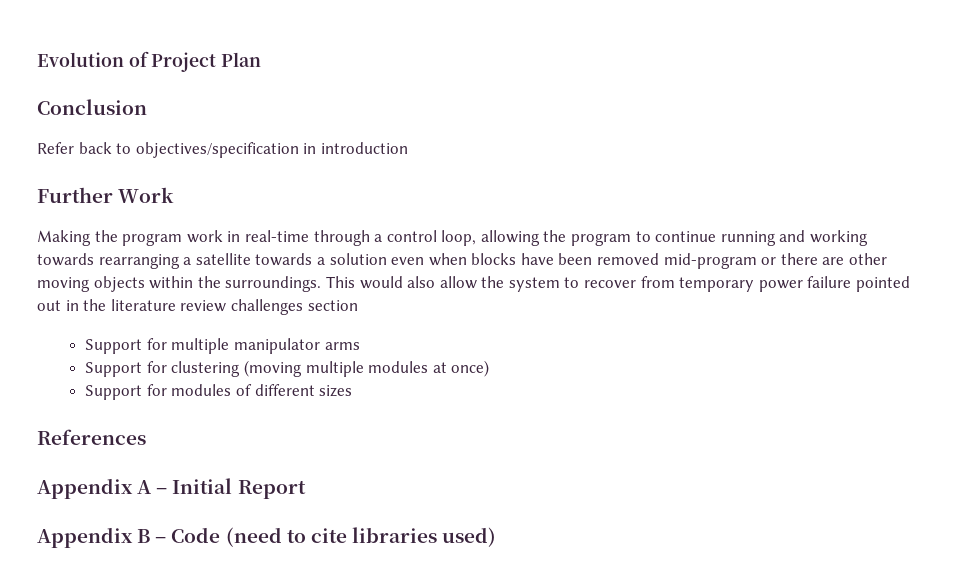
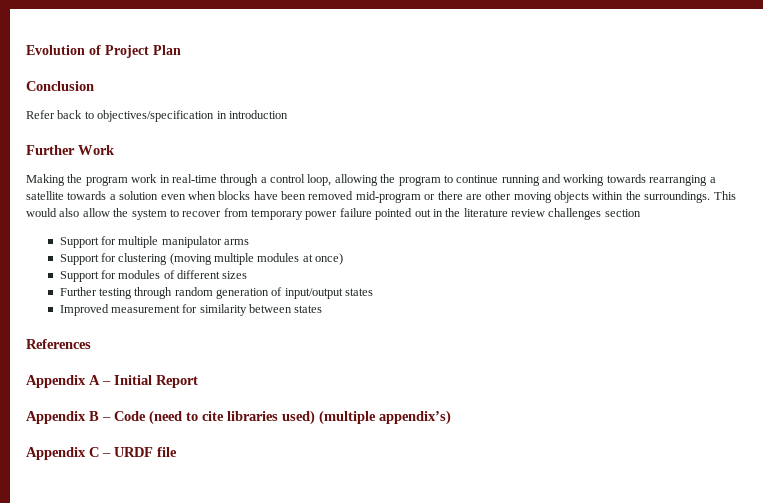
(353, 391) none -> [59,287,374,299] [59,304,323,316] // Further testing through random generation of input/output states // Improved measurement for similarity between states
(497, 537) none -> [319,410,451,425] [26,447,177,460] (multiple appendix’s) // Appendix C – URDF file

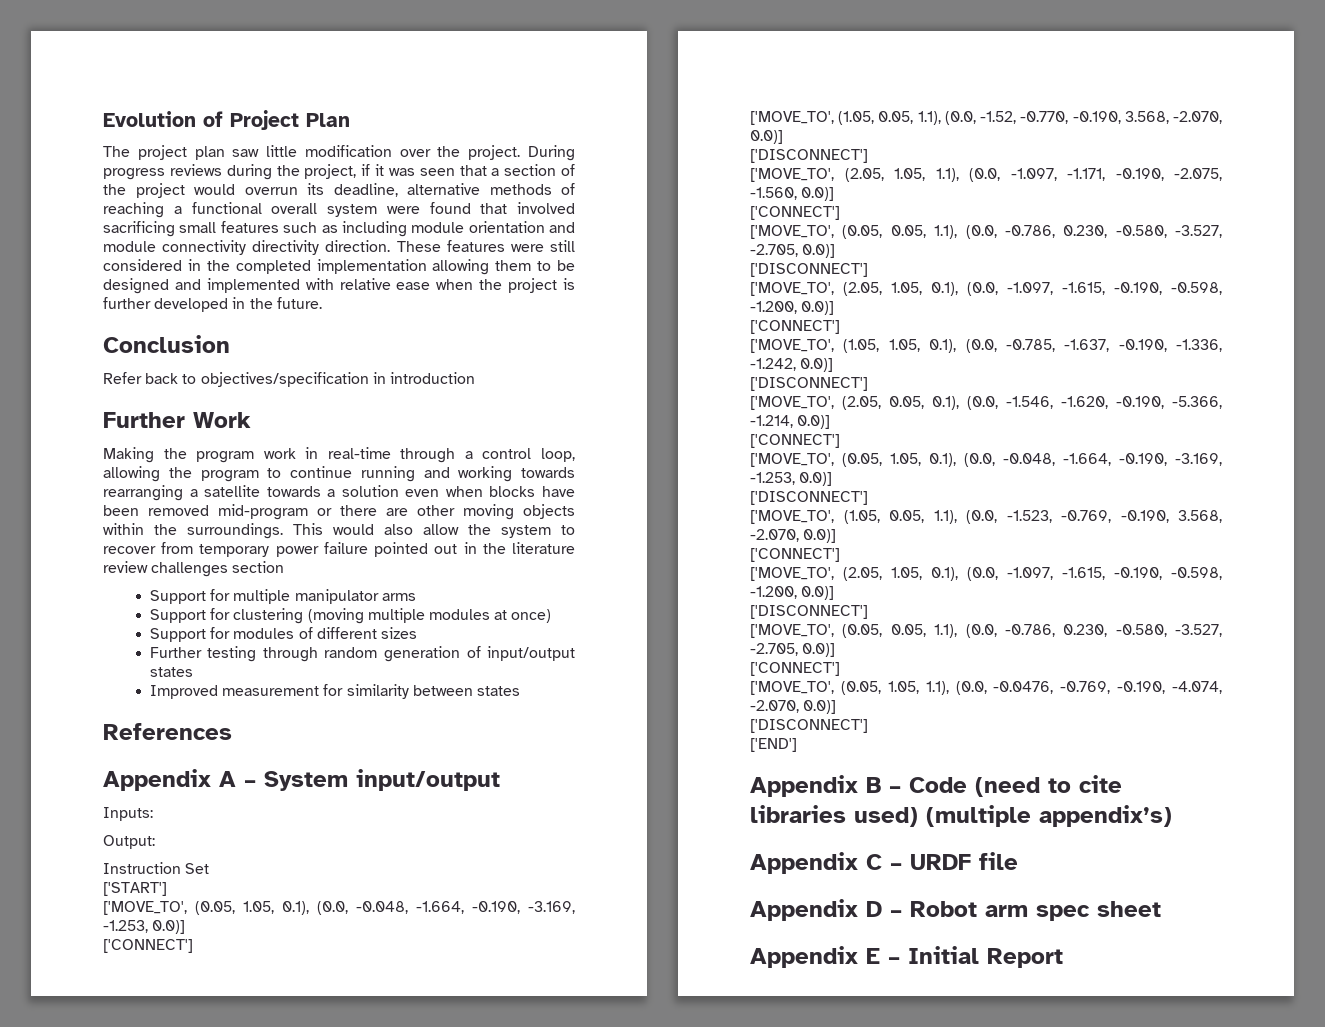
(181, 50) none -> [103,145,575,161] [103,164,575,180] [103,183,575,198] [103,202,575,218] [103,221,575,237] [103,240,576,255] [103,259,575,275] [103,278,576,294] [103,297,322,312] // The project plan saw little modification over the project. During progress reviews during the project, if it was seen that a section of the project would overrun its deadline, alternative methods of reaching a functional overall system were found that involved sacrificing small features such as including module orientation and module connectivity directivity direction. These features were still considered in the completed implementation allowing them to be designed and implemented with relative ease when the project is further developed in the future.
[114,375,198,388] Initial Report -> [264,769,500,791] [103,807,153,821] [103,835,155,849] [103,862,210,874] [103,882,167,896] [103,901,575,915] [103,920,186,934] [103,939,193,953] [750,111,1222,125] [750,130,783,144] [750,149,868,163] [750,168,1222,182] [750,187,835,201] [750,206,840,220] [750,225,1222,239] [750,244,836,258] [750,263,868,277] [750,282,1222,296] [750,301,835,315] [750,320,840,334] [750,339,1222,353] [750,358,834,372] [750,377,868,391] [750,396,1222,410] [750,415,831,429] [750,434,840,448] [750,453,1222,467] [750,472,833,486] [750,491,868,505] [750,510,1222,524] [750,529,837,543] [750,548,840,562] [750,567,1222,581] [750,586,835,600] [750,605,868,619] [750,624,1222,638] [750,643,836,657] [750,662,840,676] [750,681,1222,695] [750,700,837,714] [750,719,868,733] [750,738,797,752] System input/output // Inputs: // Output: // Instruction Set // ['START'] // ['MOVE_TO', (0.05, 1.05, 0.1), (0.0, -0.048, -1.664, -0.190, -3.169, -1.253, 0.0)] // ['CONNECT'] // ['MOVE_TO', (1.05, 0.05, 1.1), (0.0, -1.52, -0.770, -0.190, 3.568, -2.070, 0.0)] // ['DISCONNECT'] // ['MOVE_TO', (2.05, 1.05, 1.1), (0.0, -1.097, -1.171, -0.190, -2.075, -1.560, 0.0)] // ['CONNECT'] // ['MOVE_TO', (0.05, 0.05, 1.1), (0.0, -0.786, 0.230, -0.580, -3.527, -2.705, 0.0)] // ['DISCONNECT'] // ['MOVE_TO', (2.05, 1.05, 0.1), (0.0, -1.097, -1.615, -0.190, -0.598, -1.200, 0.0)] // ['CONNECT'] // ['MOVE_TO', (1.05, 1.05, 0.1), (0.0, -0.785, -1.637, -0.190, -1.336, -1.242, 0.0)] // ['DISCONNECT'] // ['MOVE_TO', (2.05, 0.05, 0.1), (0.0, -1.546, -1.620, -0.190, -5.366, -1.214, 0.0)] // ['CONNECT'] // ['MOVE_TO', (0.05, 1.05, 0.1), (0.0, -0.048, -1.664, -0.190, -3.169, -1.253, 0.0)] // ['DISCONNECT'] // ['MOVE_TO', (1.05, 0.05, 1.1), (0.0, -1.523, -0.769, -0.190, 3.568, -2.070, 0.0)] // ['CONNECT'] // ['MOVE_TO', (2.05, 1.05, 0.1), (0.0, -1.097, -1.615, -0.190, -0.598, -1.200, 0.0)] // ['DISCONNECT'] // ['MOVE_TO', (0.05, 0.05, 1.1), (0.0, -0.786, 0.230, -0.580, -3.527, -2.705, 0.0)] // ['CONNECT'] // ['MOVE_TO', (0.05, 1.05, 1.1), (0.0, -0.0476, -0.769, -0.190, -4.074, -2.070, 0.0)] // ['DISCONNECT'] // ['END']
(177, 452) none -> [750,899,1161,921] [750,946,1063,968] // Appendix D – Robot arm spec sheet // Appendix E – Initial Report

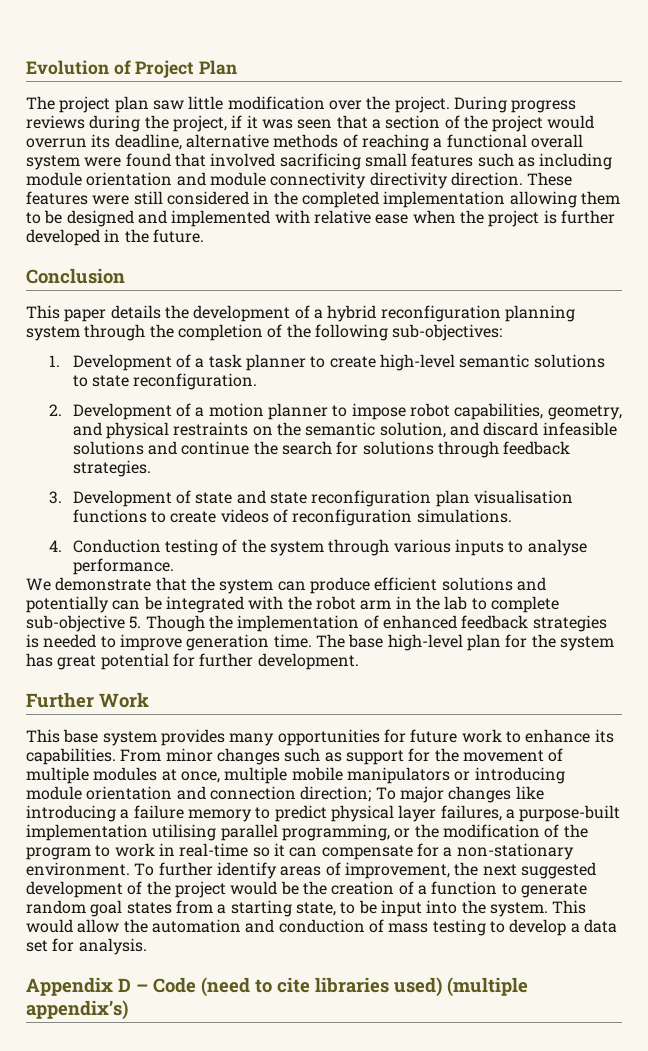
[103,372,475,387] [103,412,251,428] [103,447,255,463] Refer back to objectives/specification in introduction // Further Work // Making the program -> [26,305,575,322] [26,324,503,341] [49,354,605,371] [72,373,258,390] [49,403,622,420] [72,422,617,439] [72,441,571,458] [72,460,151,477] [49,490,573,507] [72,509,512,526] [49,539,587,556] [72,558,174,575] [26,577,546,594] [26,596,559,613] [26,615,607,632] [26,634,614,651] [26,653,359,670] [26,692,149,708] [26,729,614,746] [26,748,564,765] [26,767,565,784] [26,786,544,803] [26,805,621,822] [26,824,588,841] [26,845,111,860] This paper details the development of a hybrid reconfiguration planning system through the completion of the following sub-objectives: // 1. Development of a task planner to create high-level semantic solutions to state reconfiguration. // 2. Development of a motion planner to impose robot capabilities, geometry, and physical restraints on the semantic solution, and discard infeasible solutions and continue the search for solutions through feedback strategies. // 3. Development of state and state reconfiguration plan visualisation functions to create videos of reconfiguration simulations. // 4. Conduction testing of the system through various inputs to analyse performance. // We demonstrate that the system can produce efficient solutions and potentially can be integrated with the robot arm in the lab to complete sub-objective 5. Though the implementation of enhanced feedback strategies is needed to improve generation time. The base high-level plan for the system has great potential for further development. // Further Work // This base system provides many opportunities for future work to enhance its capabilities. From minor changes such as support for the movement of multiple modules at once, multiple mobile manipulators or introducing module orientation and connection direction; To major changes like introducing a failure memory to predict physical layer failures, a purpose-built implementation utilising parallel programming, or the modification of the program to
[400,448,575,463] [103,466,575,482] [103,485,575,501] [103,504,575,520] [103,523,283,539] through a control loop, allowing the program to continue running and working towards rearranging a satellite towards a solution even when blocks have been removed mid-program or there are other moving objects within the surroundings. -> [252,843,574,860] [26,862,596,879] [26,881,587,898] [26,900,548,917] so it can compensate for a non-stationary environment. To further identify areas of improvement, the next suggested development of the project would be the creation of a function to generate random goal states from a starting state, to be input into the system.
[384,524,413,535] also -> (73, 926) none
[501,525,575,538] [103,542,575,557] [103,561,285,577] [149,589,416,604] [149,608,552,624] [149,627,417,642] [149,646,575,662] [149,667,193,677] [149,684,520,699] [103,723,232,740] [103,769,500,791] [103,807,153,821] [103,835,155,849] [103,862,210,874] [103,882,167,896] [103,901,575,915] [103,920,186,934] [103,939,193,953] [750,111,1222,125] [750,130,783,144] [750,149,868,163] [750,168,1222,182] [750,187,835,201] [750,206,840,220] [750,225,1222,239] [750,244,836,258] [750,263,868,277] [750,282,1222,296] [750,301,835,315] [750,320,840,334] [750,339,1222,353] [750,358,834,372] [750,377,868,391] [750,396,1222,410] [750,415,831,429] [750,434,840,448] [750,453,1222,467] [750,472,833,486] [750,491,868,505] [750,510,1222,524] [750,529,837,543] [750,548,840,562] [750,567,1222,581] [750,586,835,600] [750,605,868,619] [750,624,1222,638] [750,643,836,657] [750,662,840,676] [750,681,1222,695] [750,700,837,714] [750,719,868,733] [750,738,797,752] [750,775,881,797] system to recover from temporary power failure pointed out in the literature review challenges section // Support for multiple manipulator arms // Support for clustering (moving multiple modules at once) // Support for modules of different sizes // Further testing through random generation of input/output states // Improved measurement for similarity between states // References // Appendix A – System input/output // Inputs: // Output: // Instruction Set // ['START'] // ['MOVE_TO', (0.05, 1.05, 0.1), (0.0, -0.048, -1.664, -0.190, -3.169, -1.253, 0.0)] // ['CONNECT'] // ['MOVE_TO', (1.05, 0.05, 1.1), (0.0, -1.52, -0.770, -0.190, 3.568, -2.070, 0.0)] // ['DISCONNECT'] // ['MOVE_TO', (2.05, 1.05, 1.1), (0.0, -1.097, -1.171, -0.190, -2.075, -1.560, 0.0)] // ['CONNECT'] // ['MOVE_TO', (0.05, 0.05, 1.1), (0.0, -0.786, 0.230, -0.580, -3.527, -2.705, 0.0)] // ['DISCONNECT'] // ['MOVE_TO', (2.05, 1.05, 0.1), (0.0, -1.097, -1.615, -0.190, -0.598, -1.200, 0.0)] // ['CONNECT'] // ['MOVE_TO', (1.05, 1.05, 0.1), (0.0, -0.785, -1.637, -0.190, -1.336, -1.242, 0.0)] // ['DISCONNECT'] // ['MOVE_TO', (2.05, 0.05, 0.1), (0.0, -1.546, -1.620, -0.190, -5.366, -1.214, 0.0)] // ['CONNECT'] // ['MOVE_TO', (0.05, 1.05, 0.1), (0.0, -0.048, -1.664, -0.190, -3.169, -1.253, 0.0)] // ['DISCONNECT'] // ['MOVE_TO', (1.05, 0.05, 1.1), (0.0, -1.523, -0.769, -0.190, 3.568, -2.070, 0.0)] // ['CONNECT'] // ['MOVE_TO', (2.05, 1.05, 0.1), (0.0, -1.097, -1.615, -0.190, -0.598, -1.200, 0.0)] // ['DISCONNECT'] // ['MOVE_TO', (0.05, 0.05, 1.1), (0.0, -0.786, 0.230, -0.580, -3.527, -2.705, 0.0)] // ['CONNECT'] // ['MOVE_TO', (0.05, 1.05, 1.1), (0.0, -0.0476, -0.769, -0.190, -4.074, -2.070, 0.0)] // ['DISCONNECT'] // ['END'] // Appendix B -> [151,919,617,936] [26,938,147,955] [26,977,131,996] automation and conduction of mass testing to develop a data set for analysis. // Appendix D
[750,852,1018,874] [750,899,1161,921] [750,946,1063,968] // Appendix C – URDF file // Appendix D – Robot arm spec sheet // Appendix E – Initial Report -> (128, 1010) none

